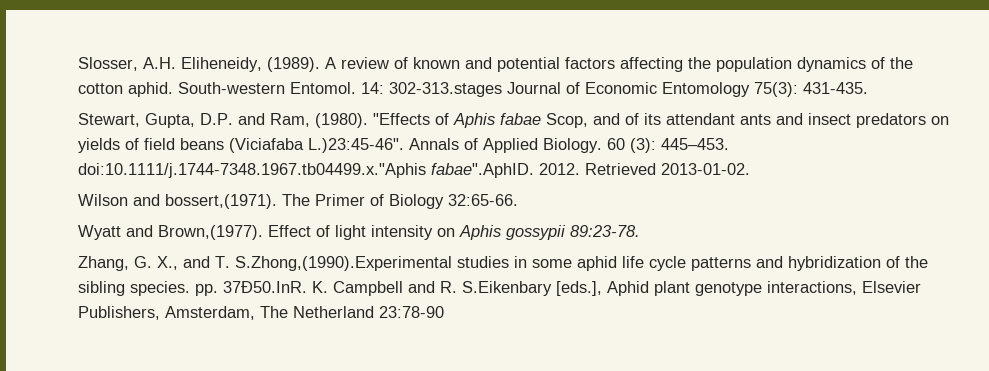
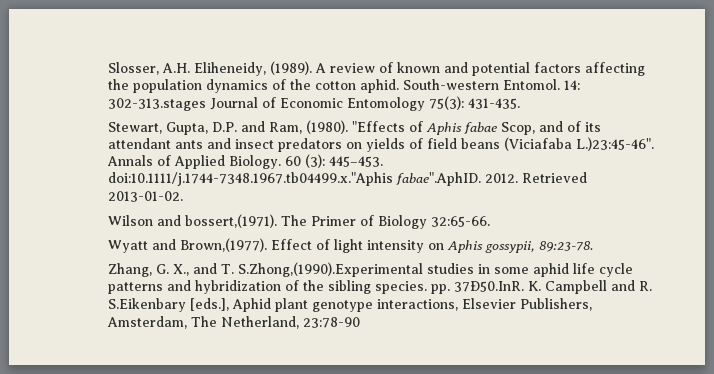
[505,225,566,240] gossypii -> [484,241,535,253] gossypii,
[292,306,374,318] Netherland -> [220,316,299,329] Netherland,

